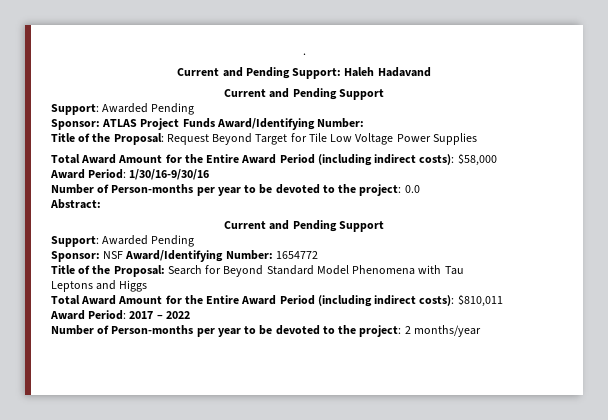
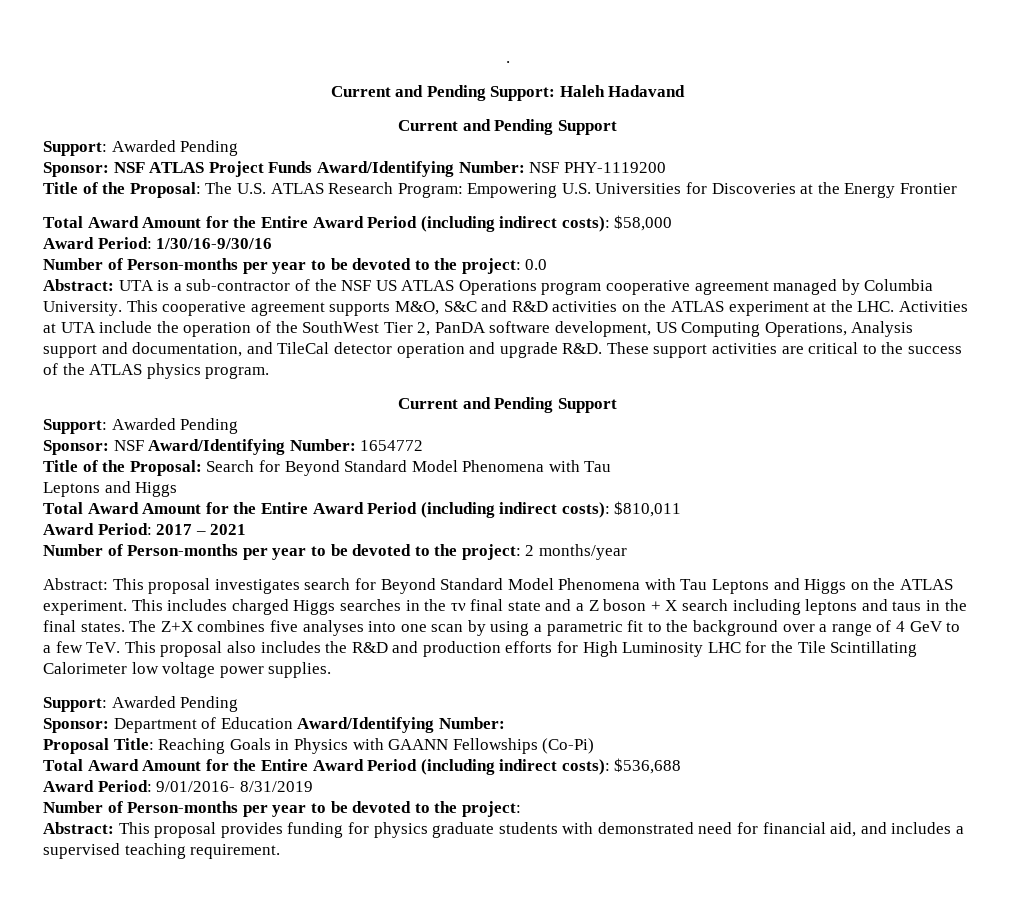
(100, 124) none -> [113,162,145,173] NSF
[51,133,477,145] // Title of the Proposal: Request Beyond Target for Tile Low Voltage Power Supplies -> [529,162,666,173] [43,182,958,198] NSF PHY-1119200 // Title of the Proposal: The U.S. ATLAS Research Program: Empowering U.S. Universities for Discoveries at the Energy Frontier
(101, 204) none -> [118,279,934,295] [43,300,969,316] [43,321,914,337] [43,342,963,358] [43,363,270,379] UTA is a sub-contractor of the NSF US ATLAS Operations program cooperative agreement managed by Columbia University. This cooperative agreement supports M&O, S&C and R&D activities on the ATLAS experiment at the LHC. Activities at UTA include the operation of the SouthWest Tier 2, PanDA software development, US Computing Operations, Analysis support and documentation, and TileCal detector operation and upgrade R&D. These support activities are critical to the success of the ATLAS physics program.
[165,311,190,319] 2022 -> [210,524,247,535] 2021
(481, 331) none -> [43,578,954,594] [43,599,967,615] [43,620,961,636] [43,641,918,657] [43,662,332,678] [43,696,239,712] [43,717,505,733] [43,738,595,754] [43,758,682,775] [43,780,313,792] [43,801,521,817] [43,822,965,838] [43,843,281,859] // Abstract: This proposal investigates search for Beyond Standard Model Phenomena with Tau Leptons and Higgs on the ATLAS experiment. This includes charged Higgs searches in the τν final state and a Z boson + X search including leptons and taus in the final states. The Z+X combines five analyses into one scan by using a parametric fit to the background over a range of 4 GeV to a few TeV. This proposal also includes the R&D and production efforts for High Luminosity LHC for the Tile Scintillating Calorimeter low voltage power supplies. // Support: Awarded Pending // Sponsor: Department of Education Award/Identifying Number: // Proposal Title: Reaching Goals in Physics with GAANN Fellowships (Co-Pi) // Total Award Amount for the Entire Award Period (including indirect costs): $536,688 // Award Period: 9/01/2016- 8/31/2019 // Number of Person-months per year to be devoted to the project: // Abstract: This proposal provides funding for physics graduate students with demonstrated need for financial aid, and includes a supervised teaching requirement.

